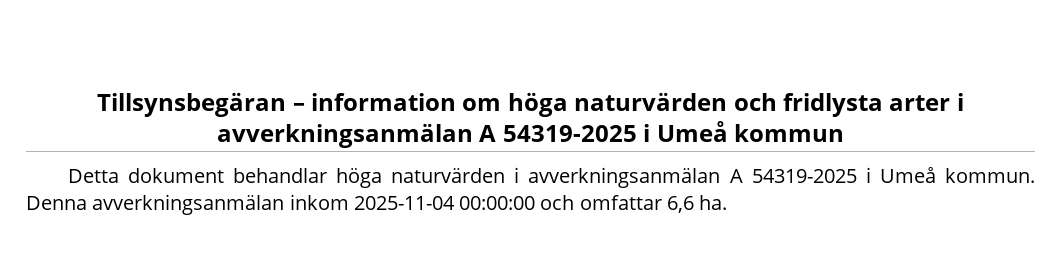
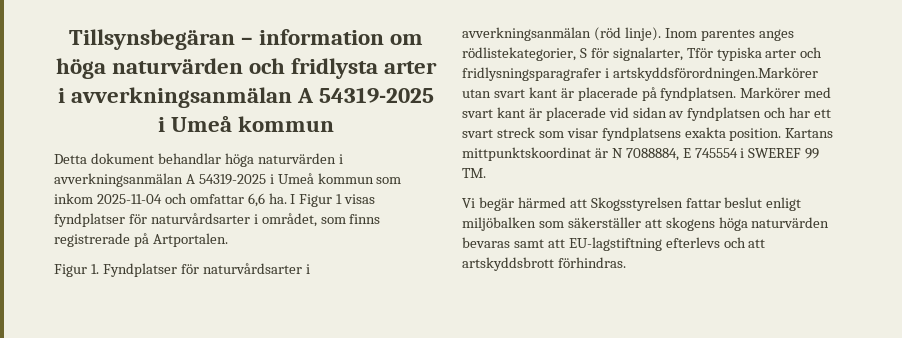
[945,168,1035,183] [26,194,285,215] kommun. Denna avverkningsanmälan -> [317,173,402,184] kommun som
[459,196,536,210] 00:00:00 -> (162, 199) none
(728, 202) none -> [290,194,376,207] [54,213,381,227] [54,233,228,247] [54,263,310,277] [462,27,794,41] [462,47,823,61] [462,67,818,81] [462,87,832,101] [462,107,832,121] [462,127,834,141] [462,147,820,161] [462,168,486,178] [462,197,802,211] [462,217,830,231] [462,237,766,251] [462,257,626,271] I Figur 1 visas fyndplatser för naturvårdsarter i området, som finns registrerade på Artportalen. // Figur 1. Fyndplatser för naturvårdsarter i avverkningsanmälan (röd linje). Inom parentes anges rödlistekategorier, S för signalarter, Tför typiska arter och fridlysningsparagrafer i artskyddsförordningen.Markörer utan svart kant är placerade på fyndplatsen. Markörer med svart kant är placerade vid sidan av fyndplatsen och har ett svart streck som visar fyndplatsens exakta position. Kartans mittpunktskoordinat är N 7088884, E 745554 i SWEREF 99 TM. // Vi begär härmed att Skogsstyrelsen fattar beslut enligt miljöbalken som säkerställer att skogens höga naturvärden bevaras samt att EU-lagstiftning efterlevs och att artskyddsbrott förhindras.

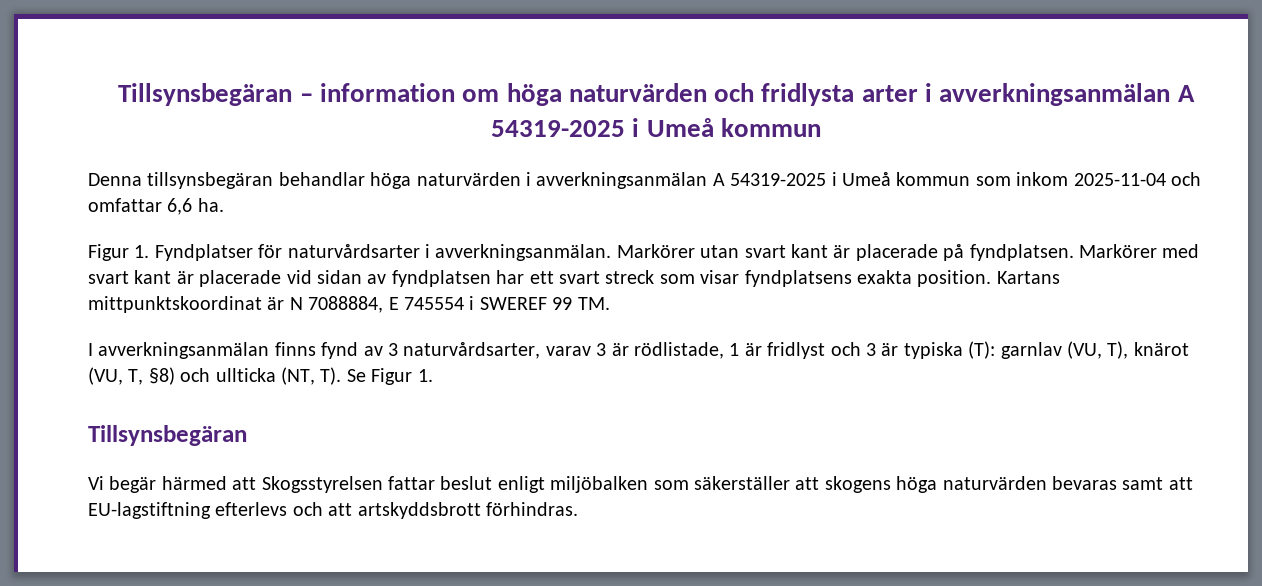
[54,153,154,164] Detta dokument -> [88,172,274,189] Denna tillsynsbegäran
[290,194,376,207] [54,213,381,227] [54,233,228,247] I Figur 1 visas fyndplatser för naturvårdsarter i området, som finns registrerade på Artportalen. -> (224, 205) none
[462,27,794,41] [462,47,823,61] [462,67,818,81] avverkningsanmälan (röd linje). Inom parentes anges rödlistekategorier, S för signalarter, Tför typiska arter och fridlysningsparagrafer i artskyddsförordningen.Markörer -> [435,244,695,261] avverkningsanmälan. Markörer
[764,107,787,118] och -> (491, 278) none
(486, 173) none -> [88,341,1189,359] [88,367,433,385] [88,425,247,446] // I avverkningsanmälan finns fynd av 3 naturvårdsarter, varav 3 är rödlistade, 1 är fridlyst och 3 är typiska (T): garnlav (VU, T), knärot (VU, T, §8) och ullticka (NT, T). Se Figur 1. // Tillsynsbegäran

